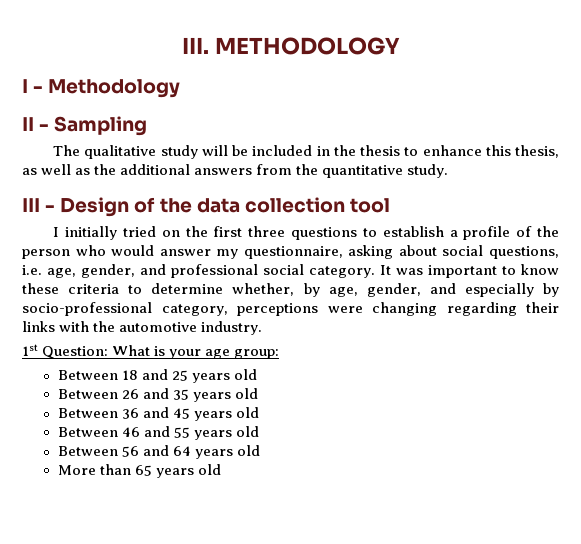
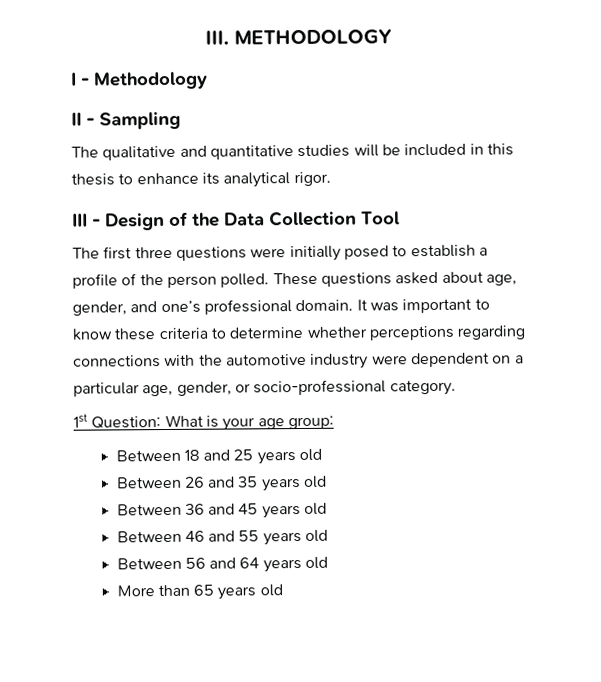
[160,145,198,159] study -> [179,144,351,160] and quantitative studies
[333,145,356,156] the -> [486,143,514,156] this
[485,145,560,158] [22,164,449,178] this thesis, as well as the additional answers from the quantitative study. -> [201,171,331,188] its analytical rigor.
[196,197,390,213] [53,226,358,240] data collection tool // I initially tried on the first three questions -> [224,210,400,227] [72,245,389,262] Data Collection Tool // The first three questions were initially posed
[75,245,559,259] [22,264,375,278] who would answer my questionnaire, asking about social questions, i.e. age, gender, and professional social category. -> [220,271,517,288] [72,299,354,316] polled. These questions asked about age, gender, and one’s professional domain.
[232,283,560,297] [22,302,559,316] [22,321,263,335] whether, by age, gender, and especially by socio-professional category, perceptions were changing regarding their links with the automotive industry. -> [306,325,526,341] [73,352,524,369] [73,379,456,397] whether perceptions regarding connections with the automotive industry were dependent on a particular age, gender, or socio-professional category.

